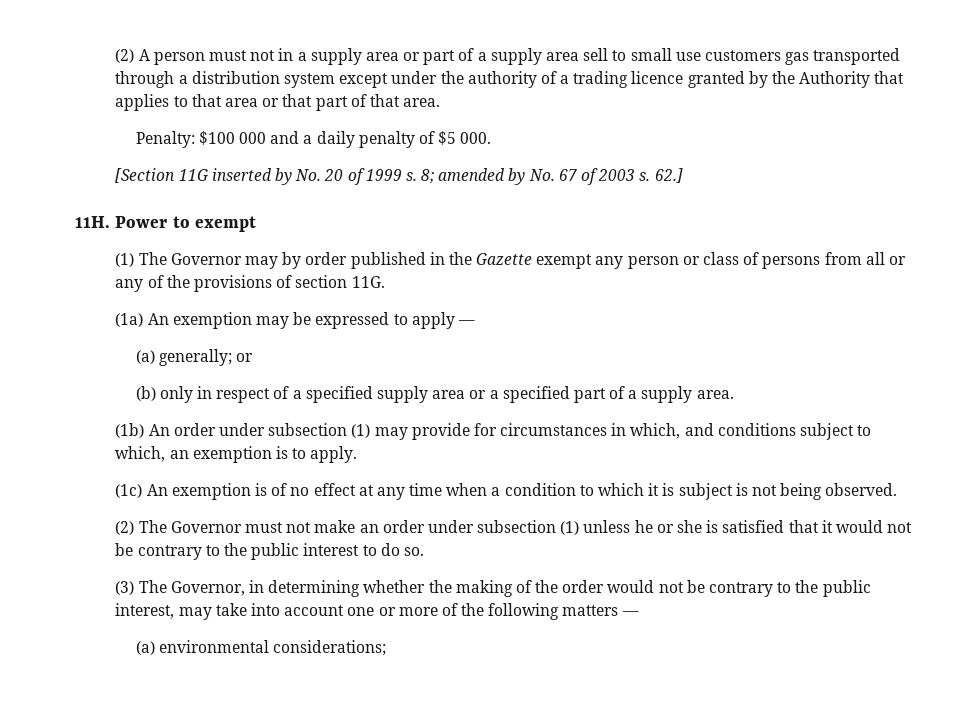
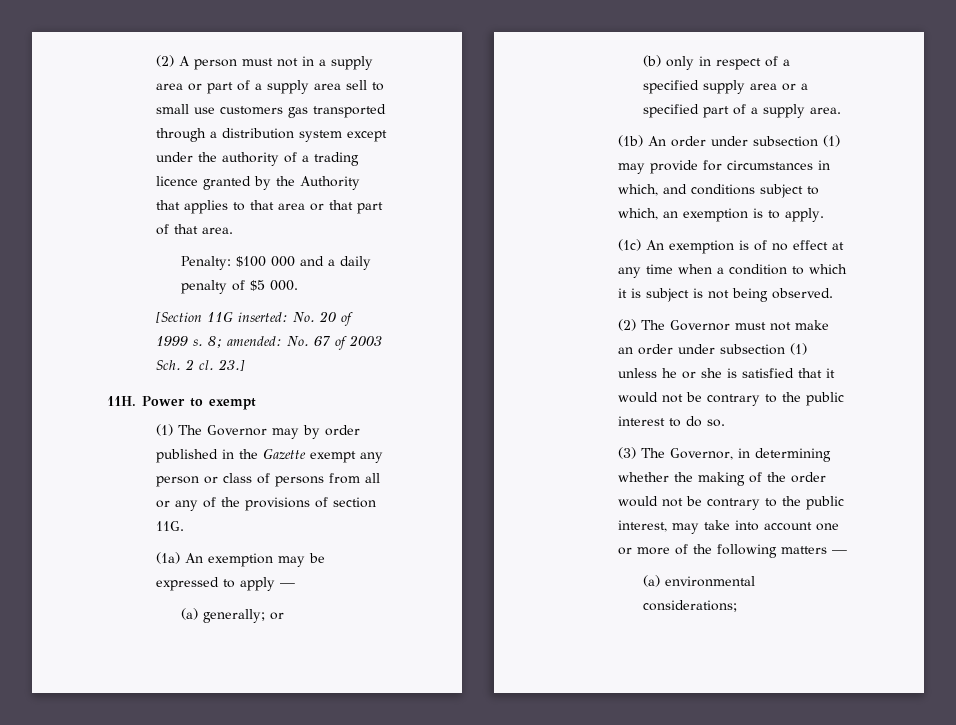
[211,168,292,185] inserted by -> [238,312,289,322] inserted:
[438,168,526,185] amended by -> [227,336,283,346] amended:
[639,168,683,183] s. 62.] -> [156,359,246,371] Sch. 2 cl. 23.]

